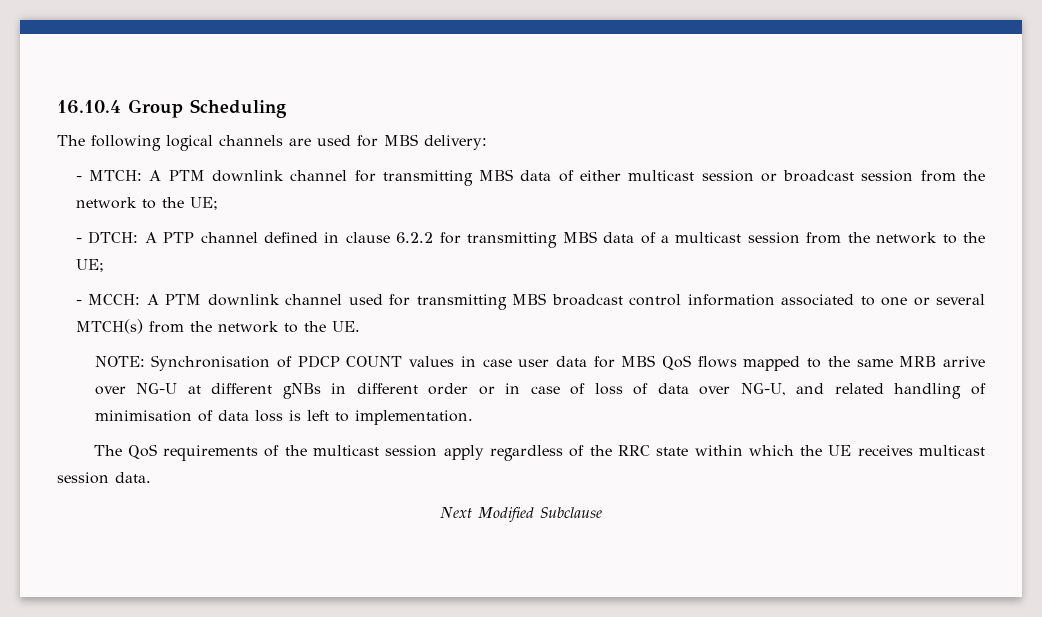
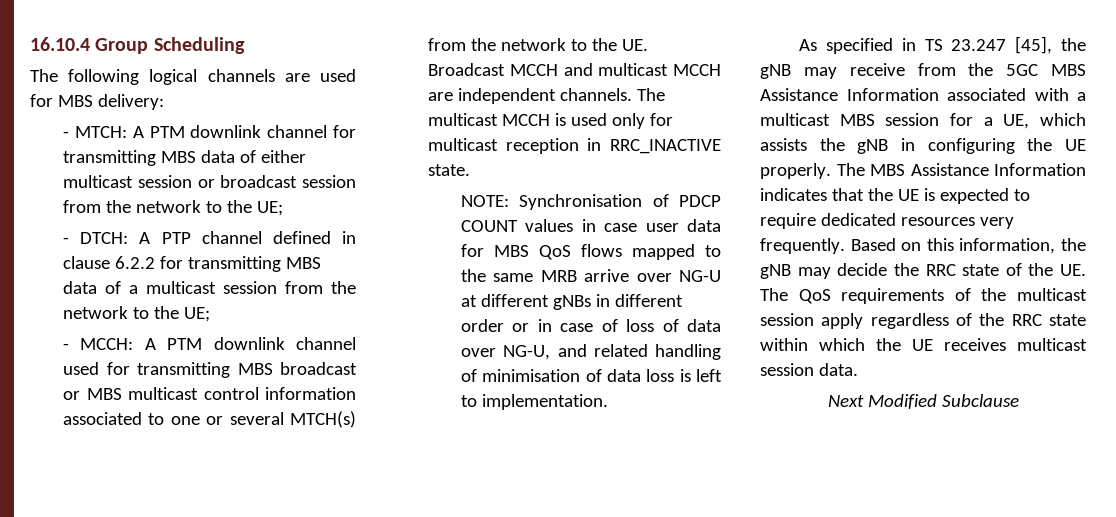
(623, 300) none -> [63,387,199,400] or MBS multicast
(360, 326) none -> [428,63,721,76] [428,88,665,104] [428,113,673,129] [428,138,721,154] [428,164,471,176] Broadcast MCCH and multicast MCCH are independent channels. The multicast MCCH is used only for multicast reception in RRC_INACTIVE state.
(473, 417) none -> [799,36,1086,54] [760,63,1086,79] [760,88,1086,101] [760,113,1086,129] [760,138,1086,154] [760,163,1086,179] [760,188,1030,204] [760,213,1014,229] [760,238,1086,254] [760,263,1086,279] As specified in TS 23.247 [45], the gNB may receive from the 5GC MBS Assistance Information associated with a multicast MBS session for a UE, which assists the gNB in configuring the UE properly. The MBS Assistance Information indicates that the UE is expected to require dedicated resources very frequently. Based on this information, the gNB may decide the RRC state of the UE.

